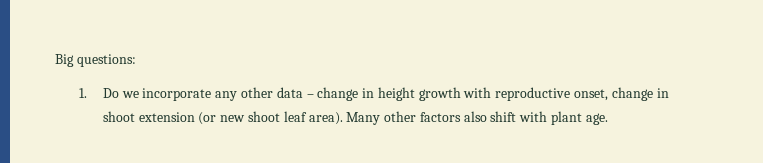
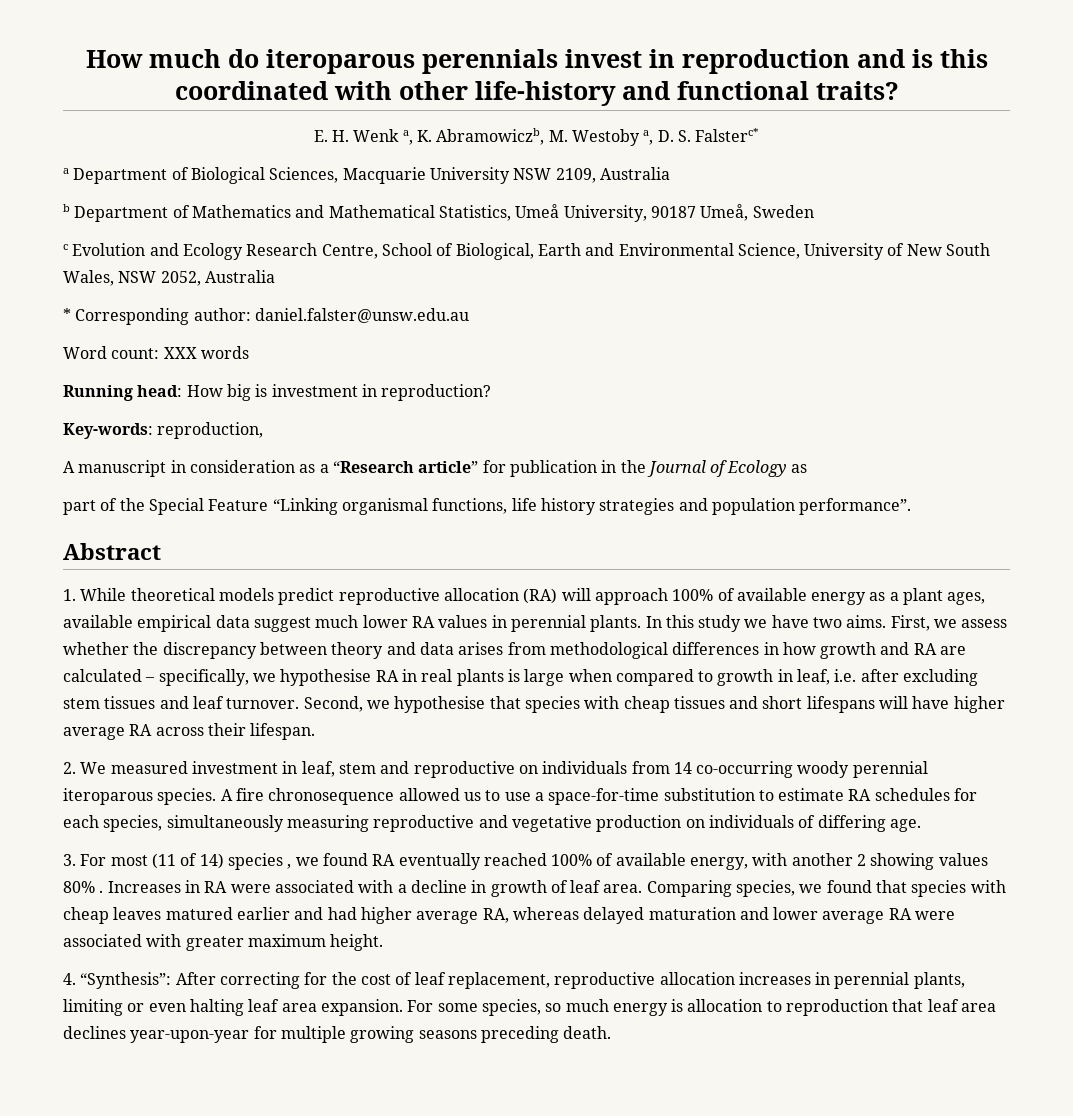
[55,54,136,67] [78,87,669,101] [102,111,608,125] Big questions: // 1. Do we incorporate any other data – change in height growth with reproductive onset, change in shoot extension (or new shoot leaf area). Many other factors also shift with plant age. -> [85,49,988,74] [174,81,899,106] [313,128,760,146] [63,167,670,184] [63,204,814,222] [63,243,991,260] [63,270,275,286] [63,308,469,325] [63,346,249,359] [63,384,492,401] [63,422,264,439] [63,460,807,477] [63,498,912,515] [63,543,161,560] [63,588,986,605] [63,615,1008,632] [63,642,967,659] [63,669,979,686] [63,696,1005,713] [63,723,316,740] [63,761,928,778] [63,788,978,805] [63,815,921,832] [63,853,988,870] [63,880,1006,897] [63,907,956,924] [63,934,384,951] [63,972,965,989] [63,999,997,1016] [63,1026,612,1043] How much do iteroparous perennials invest in reproduction and is this coordinated with other life-history and functional traits? // E. H. Wenk a, K. Abramowiczb, M. Westoby a, D. S. Falsterc* // a Department of Biological Sciences, Macquarie University NSW 2109, Australia // b Department of Mathematics and Mathematical Statistics, Umeå University, 90187 Umeå, Sweden // c Evolution and Ecology Research Centre, School of Biological, Earth and Environmental Science, University of New South Wales, NSW 2052, Australia // * Corresponding author: daniel.falster@unsw.edu.au // Word count: XXX words // Running head: How big is investment in reproduction? // Key-words: reproduction, // A manuscript in consideration as a “Research article” for publication in the Journal of Ecology as // part of the Special Feature “Linking organismal functions, life history strategies and population performance”. // Abstract // 1. While theoretical models predict reproductive allocation (RA) will approach 100% of available energy as a plant ages, available empirical data suggest much lower RA values in perennial plants. In this study we have two aims. First, we assess whether the discrepancy between theory and data arises from methodological differences in how growth and RA are calculated – specifically, we hypothesise RA in real plants is large when compared to growth in leaf, i.e. after excluding stem tissues and leaf turnover. Second, we hypothesise that species with cheap tissues and short lifespans will have higher average RA across their lifespan. // 2. We measured investment in leaf, stem and reproductive on individuals from 14 co-occurring woody perennial iteroparous species. A fire chronosequence allowed us to use a space-for-time substitution to estimate RA schedules for each species, simultaneously measuring reproductive and vegetative production on individuals of differing age. // 3. For most (11 of 14) species , we found RA eventually reached 100% of available energy, with another 2 showing values 80% . Increases in RA were associated with a decline in growth of leaf area. Comparing species, we found that species with cheap leaves matured earlier and had higher average RA, whereas delayed maturation and lower average RA were associated with greater maximum height. // 4. “Synthesis”: After correcting for the cost of leaf replacement, reproductive allocation increases in perennial plants, limiting or even halting leaf area expansion. For some species, so much energy is allocation to reproduction that leaf area declines year-upon-year for multiple growing seasons preceding death.

